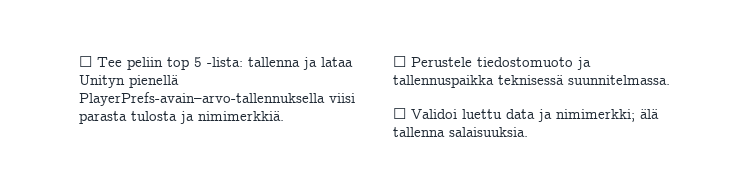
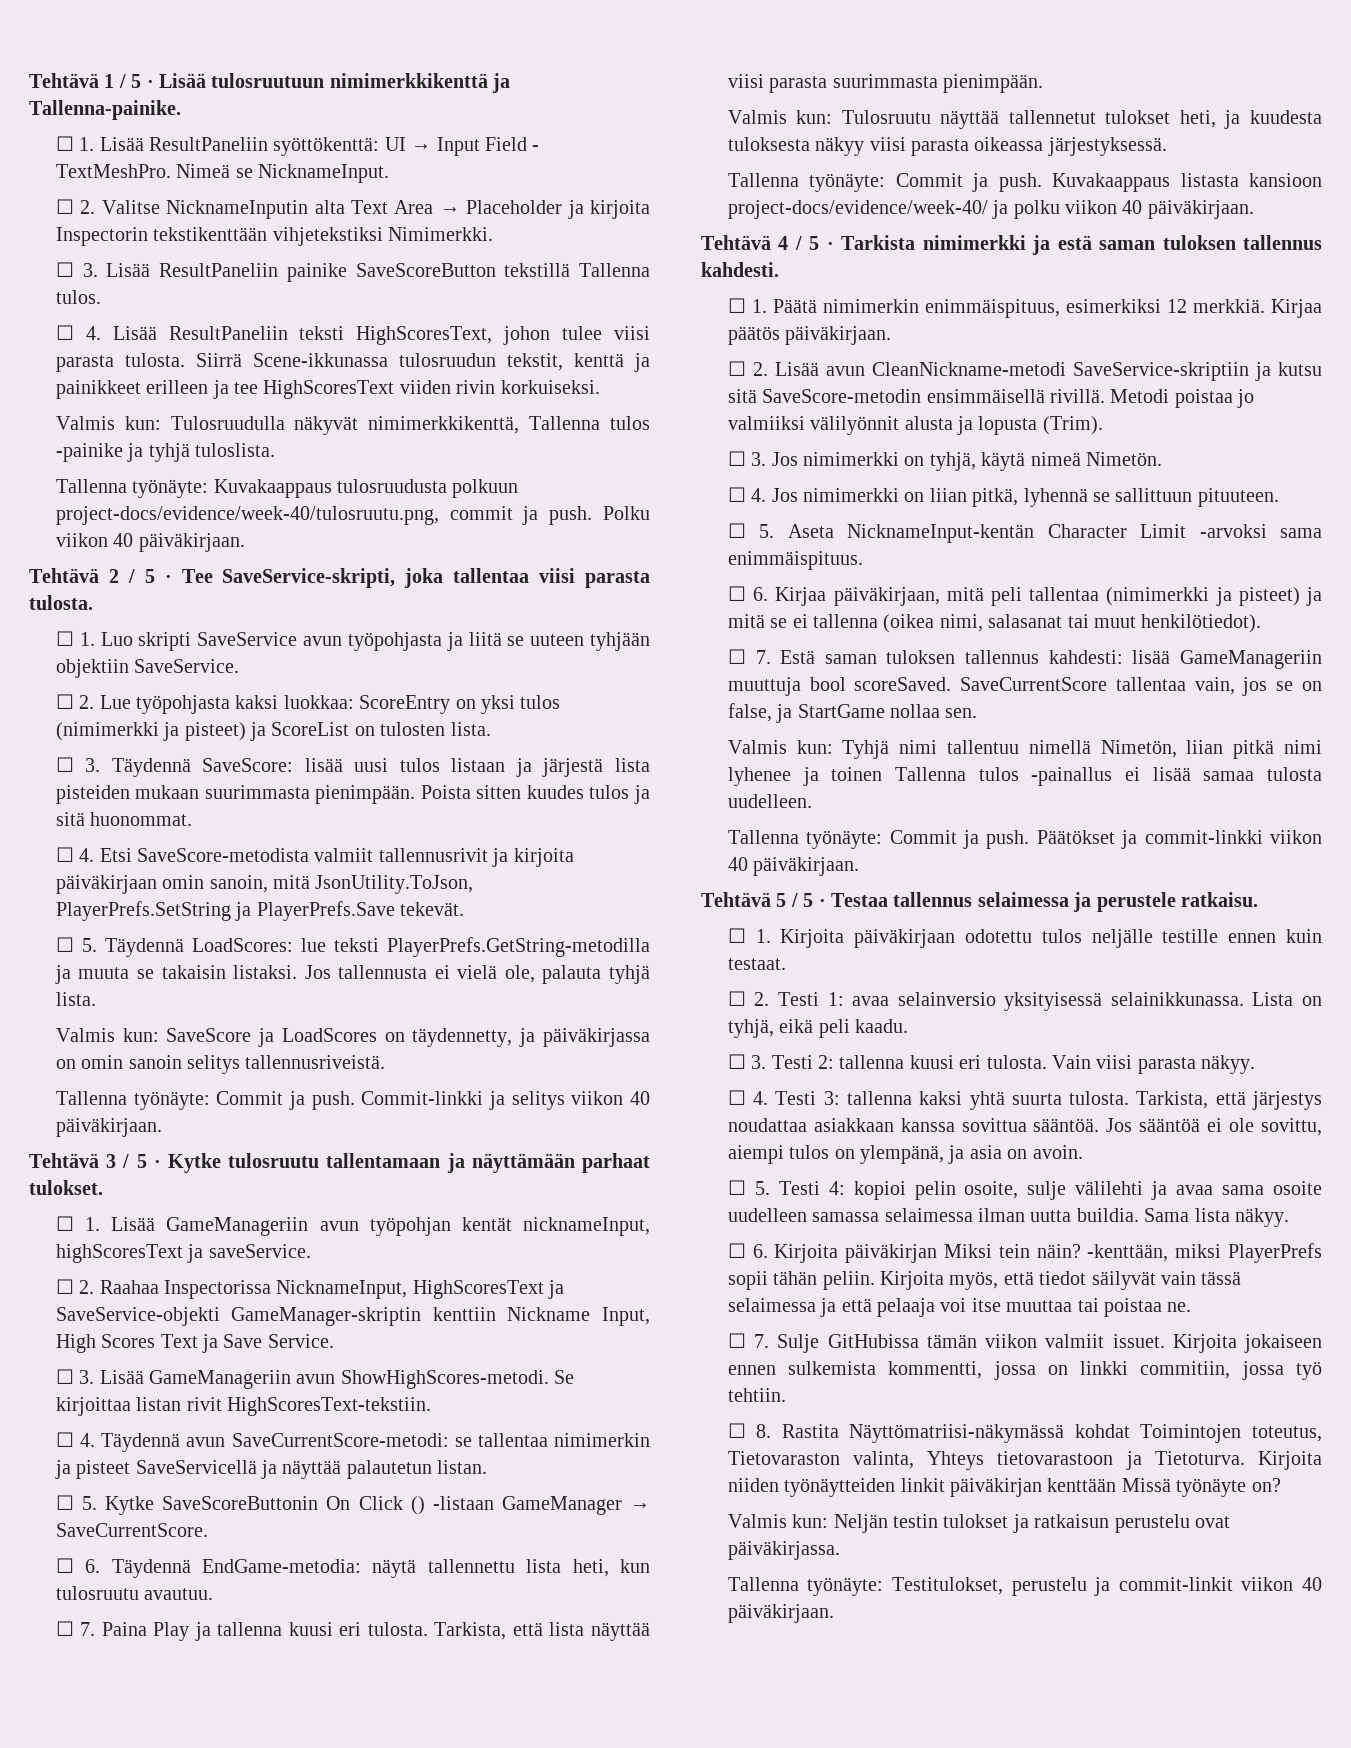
[79,56,353,70] [79,75,179,88] [79,92,355,106] [79,111,284,124] [393,56,591,70] [393,75,670,88] [393,108,659,122] [393,127,528,137] ☐ Tee peliin top 5 -lista: tallenna ja lataa Unityn pienellä PlayerPrefs-avain–arvo-tallennuksella viisi parasta tulosta ja nimimerkkiä. // ☐ Perustele tiedostomuoto ja tallennuspaikka teknisessä suunnitelmassa. // ☐ Validoi luettu data ja nimimerkki; älä tallenna salaisuuksia. -> [29,73,511,93] [29,100,181,120] [55,136,540,156] [55,164,390,183] [55,199,650,219] [55,227,494,246] [55,262,650,282] [55,290,101,304] [55,325,650,345] [55,353,650,372] [55,380,600,399] [55,416,650,435] [55,443,276,462] [55,479,519,498] [55,506,650,525] [55,533,245,552] [29,568,650,588] [29,595,93,610] [55,631,650,651] [55,659,240,678] [55,694,561,714] [55,722,491,741] [55,757,650,777] [55,785,650,804] [55,812,193,826] [55,847,574,867] [55,875,474,894] [55,901,465,921] [55,937,650,957] [54,965,651,984] [55,992,96,1006] [55,1028,650,1047] [55,1055,386,1074] [55,1091,651,1110] [55,1118,162,1137] [29,1153,650,1173] [29,1180,103,1195] [55,1216,651,1236] [55,1244,311,1263] [55,1279,565,1299] [55,1307,650,1326] [55,1334,334,1353] [55,1369,575,1389] [55,1397,432,1416] [55,1432,650,1452] [54,1460,488,1479] [55,1495,650,1515] [55,1523,208,1537] [55,1558,650,1578] [55,1586,214,1600] [55,1621,651,1641] [727,74,1044,93] [727,110,1322,129] [727,137,1167,156] [727,173,1322,192] [727,200,1254,219] [701,235,1322,255] [701,262,779,277] [727,298,1322,318] [727,326,892,345] [727,361,1322,381] [727,389,1255,408] [727,416,1103,435] [727,451,1163,471] [727,487,1279,507] [727,523,1322,543] [727,551,863,570] [727,586,1322,606] [727,614,1262,633] [727,649,1322,669] [727,677,1322,696] [727,703,978,723] [727,740,1322,759] [727,767,1322,786] [727,794,812,808] [727,830,1322,849] [727,857,860,876] [701,892,1258,912] [727,928,1322,948] [727,958,786,970] [727,991,1322,1011] [727,1019,909,1038] [727,1054,1256,1074] [727,1090,1322,1110] [727,1118,1322,1136] [727,1145,1083,1164] [727,1180,1322,1200] [727,1208,1290,1227] [727,1243,1322,1263] [727,1271,1242,1290] [727,1298,1192,1317] [727,1333,1322,1353] [727,1361,1322,1380] [727,1388,786,1402] [727,1423,1322,1443] [727,1451,1322,1470] [727,1478,1281,1497] [727,1514,1231,1533] [727,1541,840,1560] [727,1577,1322,1596] [727,1604,834,1623] Tehtävä 1 / 5 · Lisää tulosruutuun nimimerkkikenttä ja Tallenna-painike. // ☐ 1. Lisää ResultPaneliin syöttökenttä: UI → Input Field - TextMeshPro. Nimeä se NicknameInput. // ☐ 2. Valitse NicknameInputin alta Text Area → Placeholder ja kirjoita Inspectorin tekstikenttään vihjetekstiksi Nimimerkki. // ☐ 3. Lisää ResultPaneliin painike SaveScoreButton tekstillä Tallenna tulos. // ☐ 4. Lisää ResultPaneliin teksti HighScoresText, johon tulee viisi parasta tulosta. Siirrä Scene-ikkunassa tulosruudun tekstit, kenttä ja painikkeet erilleen ja tee HighScoresText viiden rivin korkuiseksi. // Valmis kun: Tulosruudulla näkyvät nimimerkkikenttä, Tallenna tulos -painike ja tyhjä tuloslista. // Tallenna työnäyte: Kuvakaappaus tulosruudusta polkuun project-docs/evidence/week-40/tulosruutu.png, commit ja push. Polku viikon 40 päiväkirjaan. // Tehtävä 2 / 5 · Tee SaveService-skripti, joka tallentaa viisi parasta tulosta. // ☐ 1. Luo skripti SaveService avun työpohjasta ja liitä se uuteen tyhjään objektiin SaveService. // ☐ 2. Lue työpohjasta kaksi luokkaa: ScoreEntry on yksi tulos (nimimerkki ja pisteet) ja ScoreList on tulosten lista. // ☐ 3. Täydennä SaveScore: lisää uusi tulos listaan ja järjestä lista pisteiden mukaan suurimmasta pienimpään. Poista sitten kuudes tulos ja sitä huonommat. // ☐ 4. Etsi SaveScore-metodista valmiit tallennusrivit ja kirjoita päiväkirjaan omin sanoin, mitä JsonUtility.ToJson, PlayerPrefs.SetString ja PlayerPrefs.Save tekevät. // ☐ 5. Täydennä LoadScores: lue teksti PlayerPrefs.GetString-metodilla ja muuta se takaisin listaksi. Jos tallennusta ei vielä ole, palauta tyhjä lista. // Valmis kun: SaveScore ja LoadScores on täydennetty, ja päiväkirjassa on omin sanoin selitys tallennusriveistä. // Tallenna työnäyte: Commit ja push. Commit-linkki ja selitys viikon 40 päiväkirjaan. // Tehtävä 3 / 5 · Kytke tulosruutu tallentamaan ja näyttämään parhaat tulokset. // ☐ 1. Lisää GameManageriin avun työpohjan kentät nicknameInput, highScoresText ja saveService. // ☐ 2. Raahaa Inspectorissa NicknameInput, HighScoresText ja SaveService-objekti GameManager-skriptin kenttiin Nickname Input, High Scores Text ja Save Service. // ☐ 3. Lisää GameManageriin avun ShowHighScores-metodi. Se kirjoittaa listan rivit HighScoresText-tekstiin. // ☐ 4. Täydennä avun SaveCurrentScore-metodi: se tallentaa nimimerkin ja pisteet SaveServicellä ja näyttää palautetun listan. // ☐ 5. Kytke SaveScoreButtonin On Click () -listaan GameManager → SaveCurrentScore. // ☐ 6. Täydennä EndGame-metodia: näytä tallennettu lista heti, kun tulosruutu avautuu. // ☐ 7. Paina Play ja tallenna kuusi eri tulosta. Tarkista, että lista näyttää viisi parasta suurimmasta pienimpään. // Valmis kun: Tulosruutu näyttää tallennetut tulokset heti, ja kuudesta tuloksesta näkyy viisi parasta oikeassa järjestyksessä. // Tallenna työnäyte: Commit ja push. Kuvakaappaus listasta kansioon project-docs/evidence/week-40/ ja polku viikon 40 päiväkirjaan. // Tehtävä 4 / 5 · Tarkista nimimerkki ja estä saman tuloksen tallennus kahdesti. // ☐ 1. Päätä nimimerkin enimmäispituus, esimerkiksi 12 merkkiä. Kirjaa päätös päiväkirjaan. // ☐ 2. Lisää avun CleanNickname-metodi SaveService-skriptiin ja kutsu sitä SaveScore-metodin ensimmäisellä rivillä. Metodi poistaa jo valmiiksi välilyönnit alusta ja lopusta (Trim). // ☐ 3. Jos nimimerkki on tyhjä, käytä nimeä Nimetön. // ☐ 4. Jos nimimerkki on liian pitkä, lyhennä se sallittuun pituuteen. // ☐ 5. Aseta NicknameInput-kentän Character Limit -arvoksi sama enimmäispituus. // ☐ 6. Kirjaa päiväkirjaan, mitä peli tallentaa (nimimerkki ja pisteet) ja mitä se ei tallenna (oikea nimi, salasanat tai muut henkilötiedot). // ☐ 7. Estä saman tuloksen tallennus kahdesti: lisää GameManageriin muuttuja bool scoreSaved. SaveCurrentScore tallentaa vain, jos se on false, ja StartGame nollaa sen. // Valmis kun: Tyhjä nimi tallentuu nimellä Nimetön, liian pitkä nimi lyhenee ja toinen Tallenna tulos -painallus ei lisää samaa tulosta uudelleen. // Tallenna työnäyte: Commit ja push. Päätökset ja commit-linkki viikon 40 päiväkirjaan. // Tehtävä 5 / 5 · Testaa tallennus selaimessa ja perustele ratkaisu. // ☐ 1. Kirjoita päiväkirjaan odotettu tulos neljälle testille ennen kuin testaat. // ☐ 2. Testi 1: avaa selainversio yksityisessä selainikkunassa. Lista on tyhjä, eikä peli kaadu. // ☐ 3. Testi 2: tallenna kuusi eri tulosta. Vain viisi parasta näkyy. // ☐ 4. Testi 3: tallenna kaksi yhtä suurta tulosta. Tarkista, että järjestys noudattaa asiakkaan kanssa sovittua sääntöä. Jos sääntöä ei ole sovittu, aiempi tulos on ylempänä, ja asia on avoin. // ☐ 5. Testi 4: kopioi pelin osoite, sulje välilehti ja avaa sama osoite uudelleen samassa selaimessa ilman uutta buildia. Sama lista näkyy. // ☐ 6. Kirjoita päiväkirjan Miksi tein näin? -kenttään, miksi PlayerPrefs sopii tähän peliin. Kirjoita myös, että tiedot säilyvät vain tässä selaimessa ja että pelaaja voi itse muuttaa tai poistaa ne. // ☐ 7. Sulje GitHubissa tämän viikon valmiit issuet. Kirjoita jokaiseen ennen sulkemista kommentti, jossa on linkki commitiin, jossa työ tehtiin. // ☐ 8. Rastita Näyttömatriisi-näkymässä kohdat Toimintojen toteutus, Tietovaraston valinta, Yhteys tietovarastoon ja Tietoturva. Kirjoita niiden työnäytteiden linkit päiväkirjan kenttään Missä työnäyte on? // Valmis kun: Neljän testin tulokset ja ratkaisun perustelu ovat päiväkirjassa. // Tallenna työnäyte: Testitulokset, perustelu ja commit-linkit viikon 40 päiväkirjaan.

